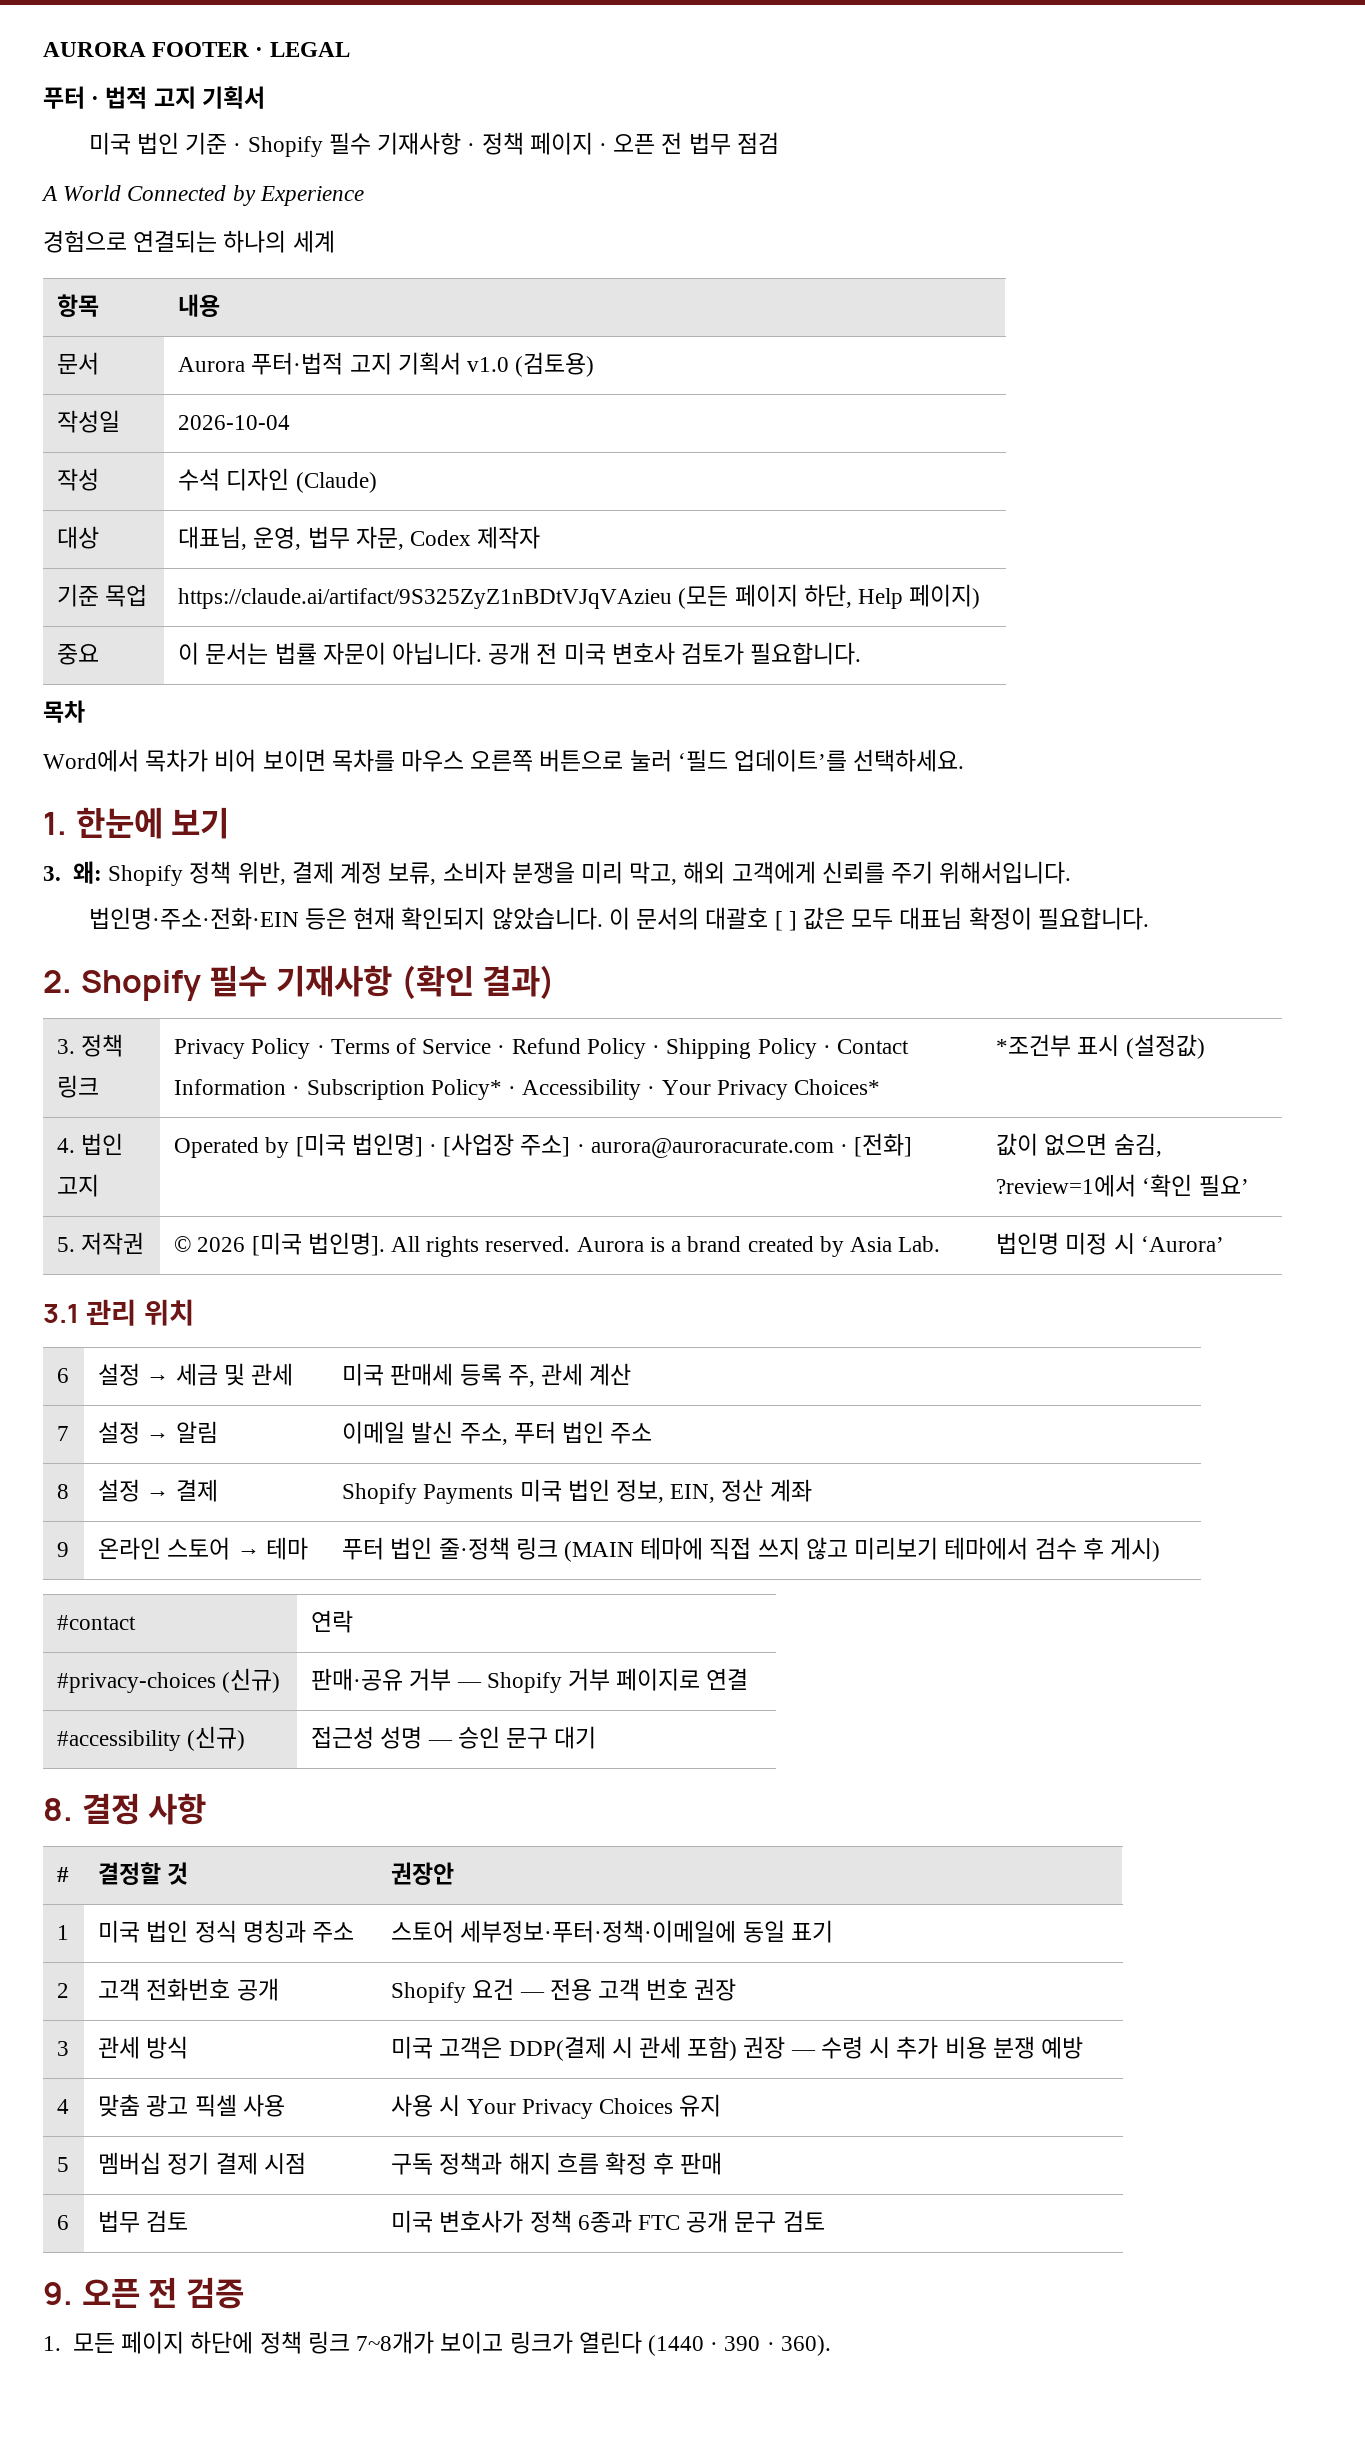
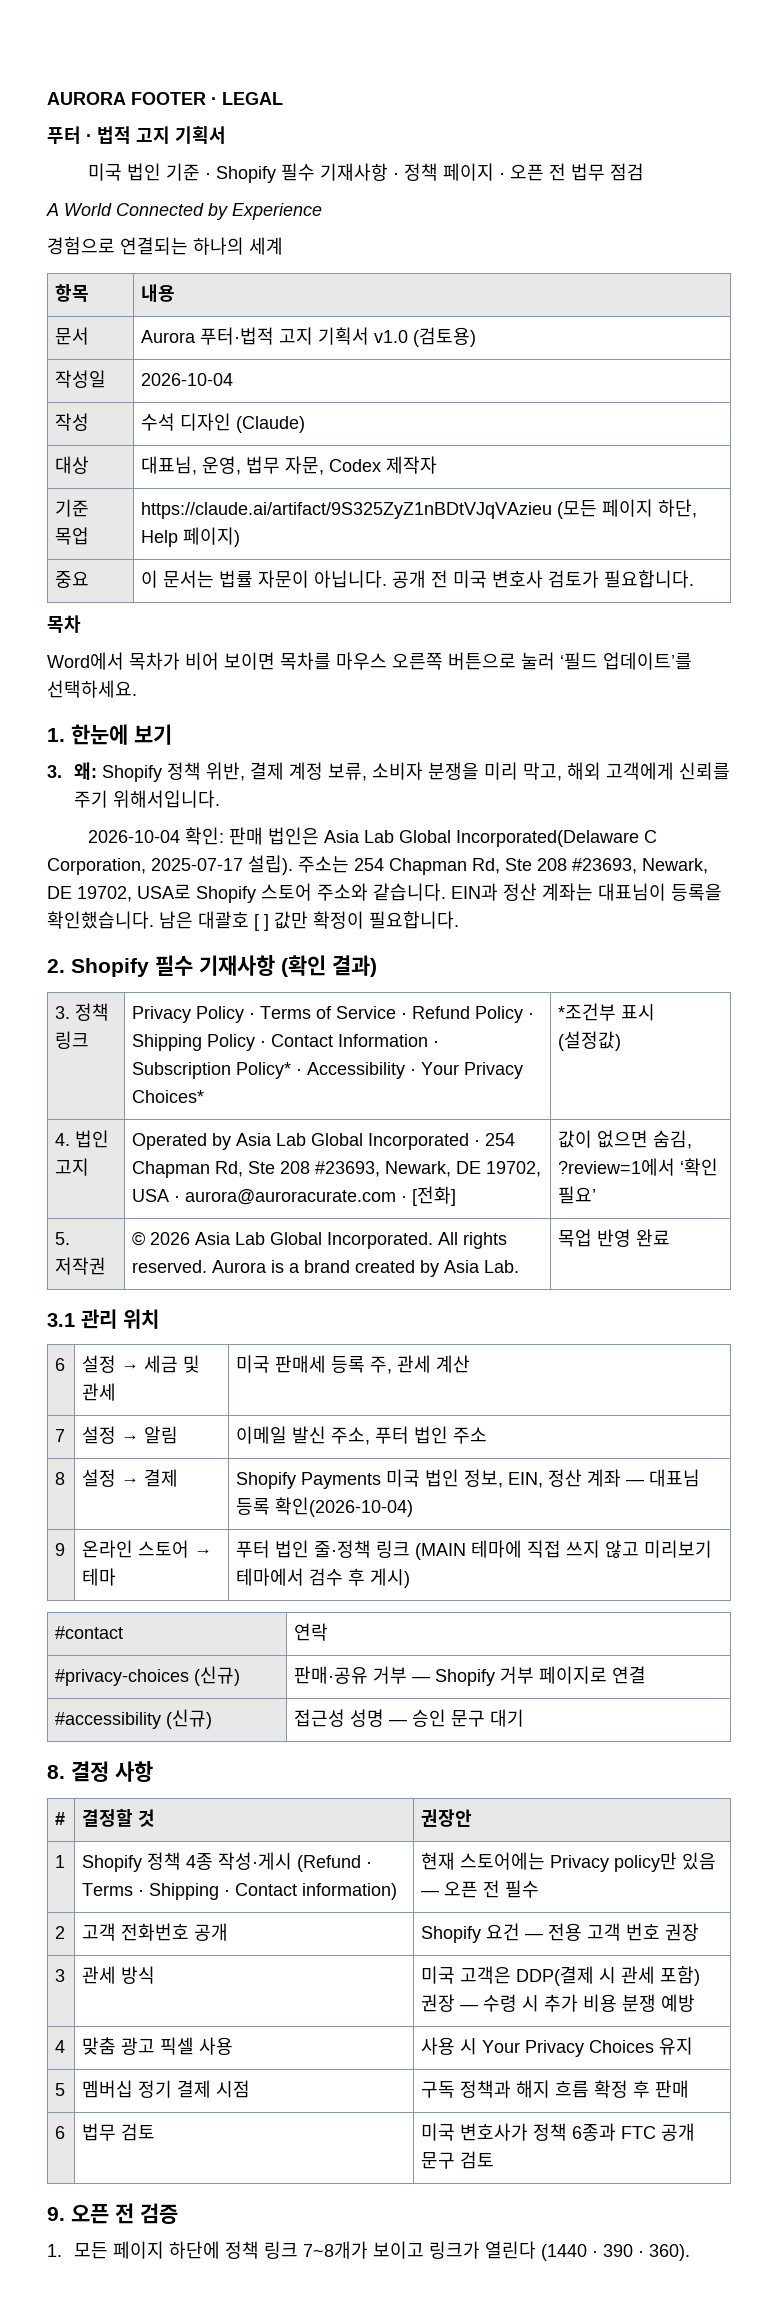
[88,907,963,931] 법인명·주소·전화·EIN 등은 현재 확인되지 않았습니다. 이 문서의 대괄호 [ ] 값은 모두 대표님 -> [87,827,657,847] [47,855,708,875] [47,883,722,903] [47,911,308,931] 2026-10-04 확인: 판매 법인은 Asia Lab Global Incorporated(Delaware C Corporation, 2025-07-17 설립). 주소는 254 Chapman Rd, Ste 208 #23693, Newark, DE 19702, USA로 Shopify 스토어 주소와 같습니다. EIN과 정산 계좌는 대표님이 등록을 확인했습니다. 남은 대괄호 [ ] 값만
[295,1133,571,1157] [미국 법인명] · [사업장 주소] -> [236,1133,516,1150] [132,1161,542,1178] [132,1189,170,1202] Asia Lab Global Incorporated · 254 Chapman Rd, Ste 208 #23693, Newark, DE 19702, USA
[251,1232,385,1256] [미국 법인명]. -> [195,1232,434,1249] Asia Lab Global Incorporated.
[996,1232,1224,1255] 법인명 미정 시 ‘Aurora’ -> [558,1229,671,1247] 목업 반영 완료
(812, 1490) none -> [626,1469,701,1487] [236,1497,414,1517] — 대표님 등록 확인(2026-10-04)
[98,1920,355,1943] [391,1920,833,1943] 미국 법인 정식 명칭과 주소 | 스토어 세부정보·푸터·정책·이메일에 동일 표기 -> [82,1852,373,1872] [82,1883,398,1900] [421,1852,717,1872] [421,1880,540,1898] Shopify 정책 4종 작성·게시 (Refund · Terms · Shipping · Contact information) | 현재 스토어에는 Privacy policy만 있음 — 오픈 전 필수

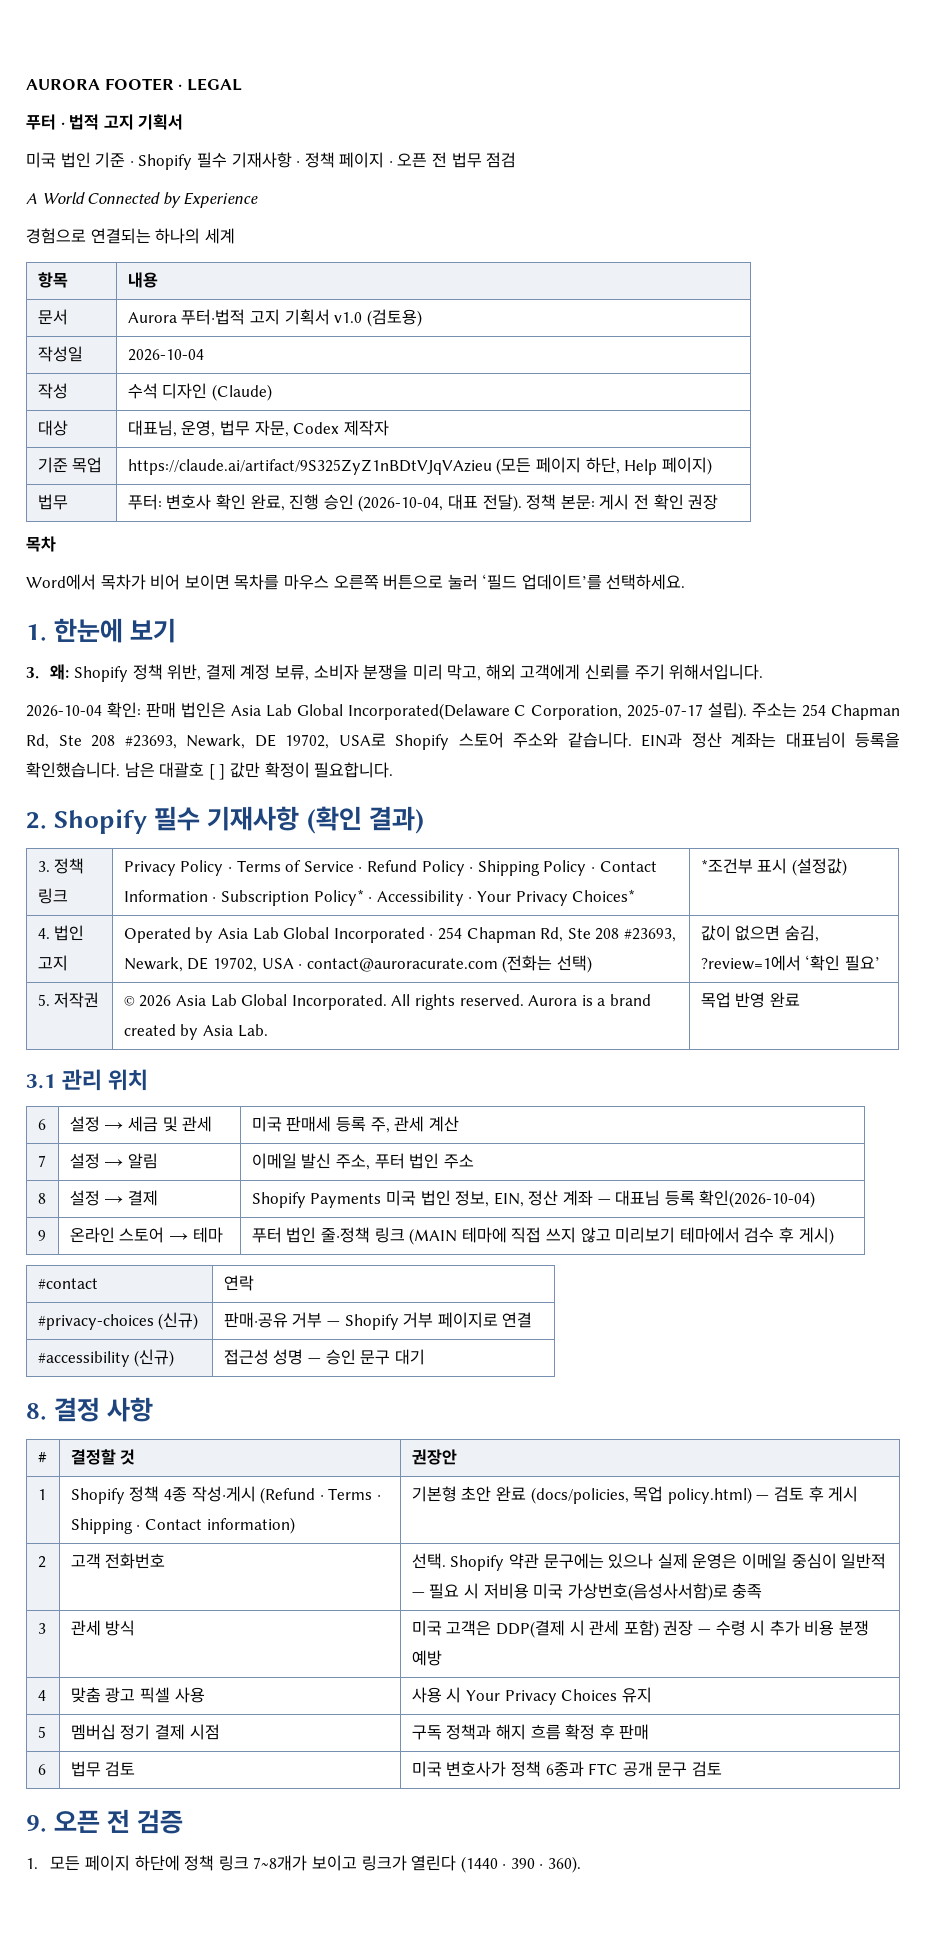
[55,571,90,588] [141,570,695,588] 중요 | 이 문서는 법률 자문이 아닙니다. 공개 전 미국 변호사 검토가 필요합니다. -> [37,494,68,510] [127,494,719,512] 법무 | 푸터: 변호사 확인 완료, 진행 승인 (2026-10-04, 대표 전달). 정책 본문: 게시 전 확인 권장
[185,1186,457,1206] aurora@auroracurate.com · [전화] -> [306,955,593,973] contact@auroracurate.com (전화는 선택)
[421,1852,717,1872] [421,1880,540,1898] [55,1926,66,1939] [82,1923,229,1941] [421,1923,700,1943] 현재 스토어에는 Privacy policy만 있음 — 오픈 전 필수 // 2 | 고객 전화번호 공개 | Shopify 요건 — 전용 고객 번호 권장 -> [411,1486,859,1504] [37,1556,46,1568] [70,1553,166,1569] [411,1553,887,1571] [411,1583,763,1601] 기본형 초안 완료 (docs/policies, 목업 policy.html) — 검토 후 게시 // 2 | 고객 전화번호 | 선택. Shopify 약관 문구에는 있으나 실제 운영은 이메일 중심이 일반적 — 필요 시 저비용 미국 가상번호(음성사서함)로 충족

